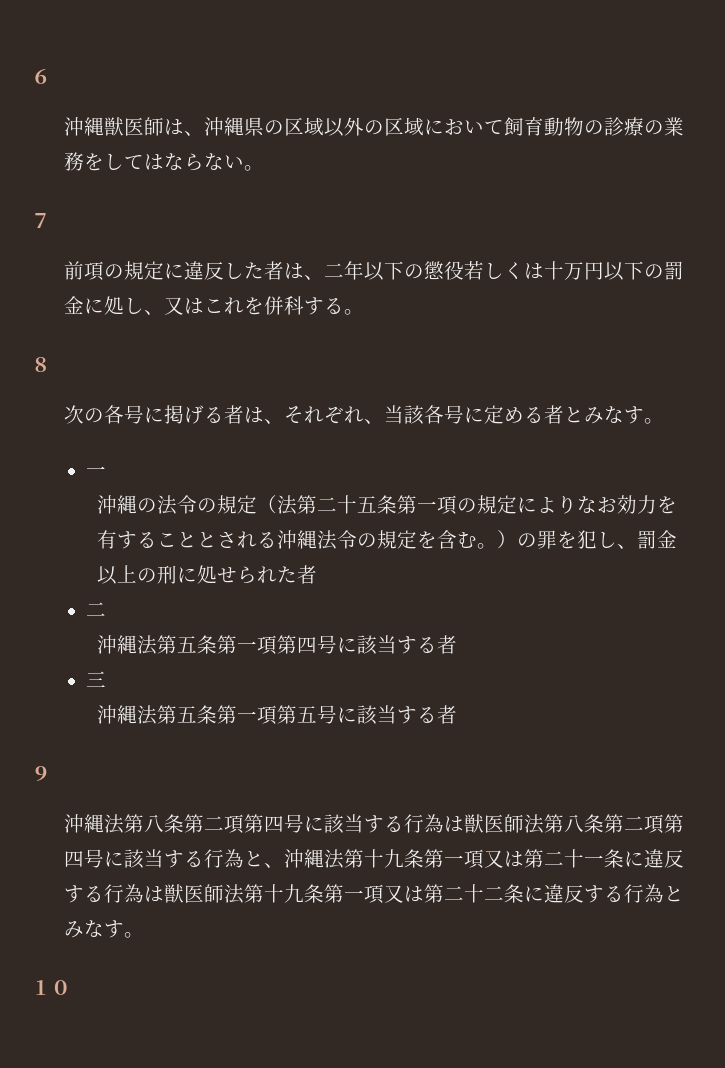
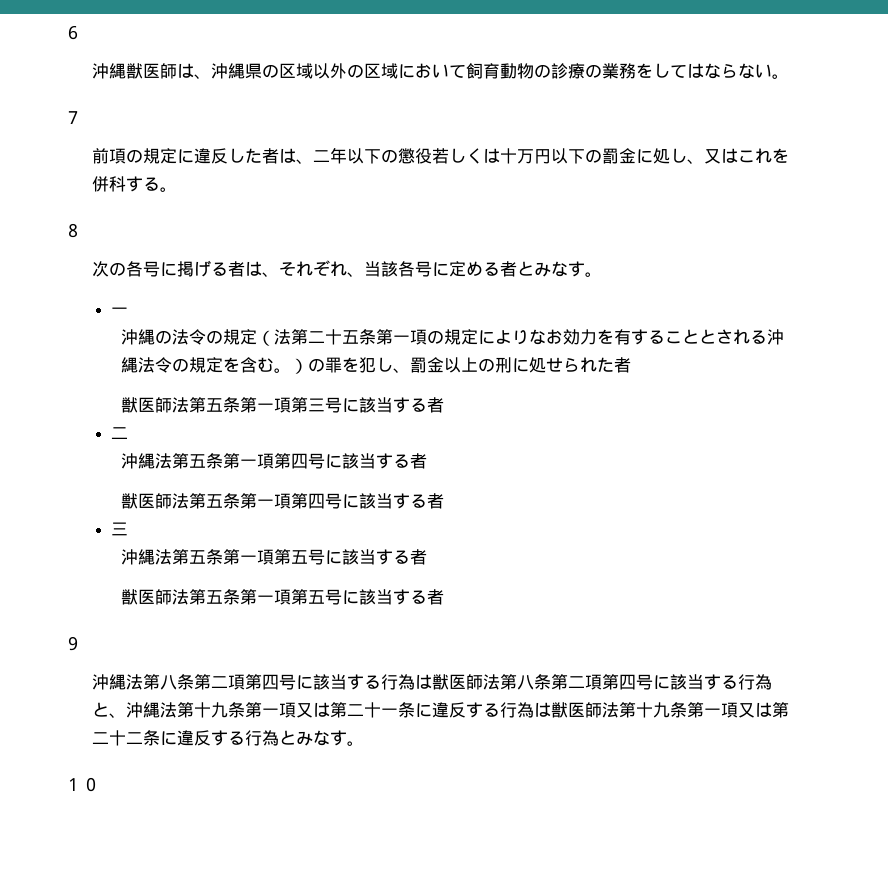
(318, 574) none -> [120,397,444,413] // 獣医師法第五条第一項第三号に該当する者
(458, 644) none -> [120,493,444,509] // 獣医師法第五条第一項第四号に該当する者
(458, 714) none -> [120,589,444,605] // 獣医師法第五条第一項第五号に該当する者

